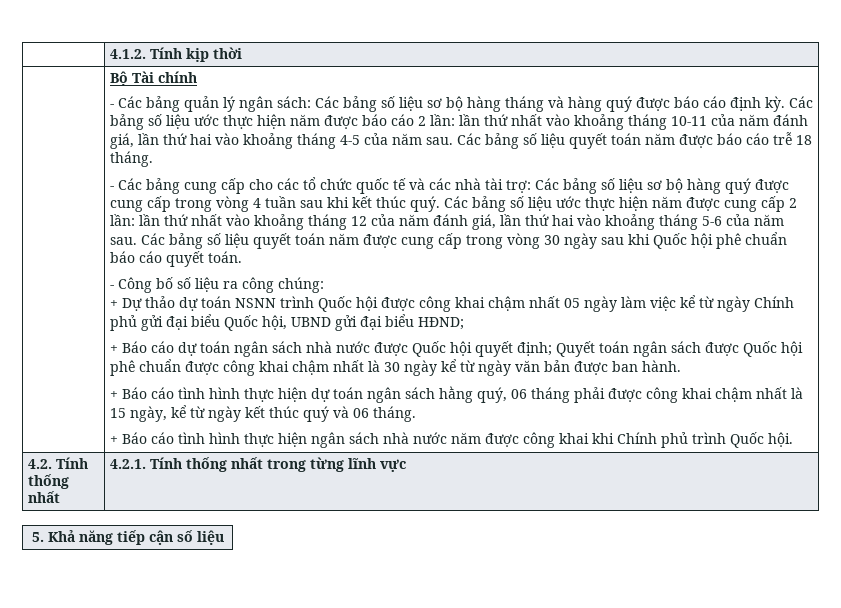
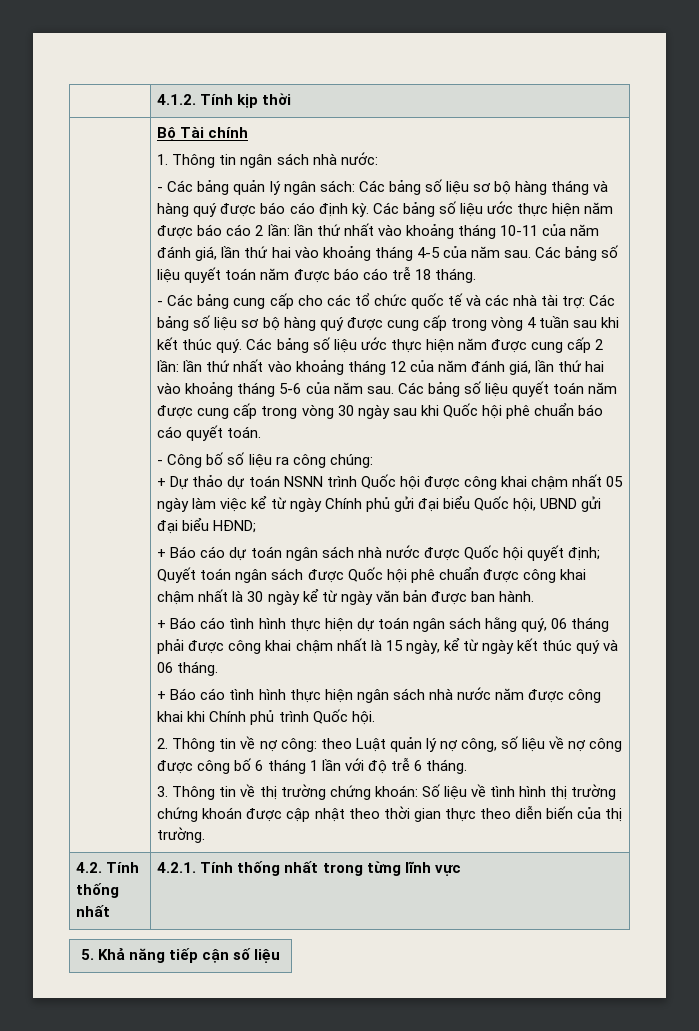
(197, 77) none -> [157,152,378,168] // 1. Thông tin ngân sách nhà nước:
(793, 439) none -> [157,736,623,752] [157,757,467,774] [157,784,617,800] [157,805,622,822] [157,827,206,843] // 2. Thông tin về nợ công: theo Luật quản lý nợ công, số liệu về nợ công được công bố 6 tháng 1 lần với độ trễ 6 tháng. // 3. Thông tin về thị trường chứng khoán: Số liệu về tình hình thị trường chứng khoán được cập nhật theo thời gian thực theo diễn biến của thị trường.

